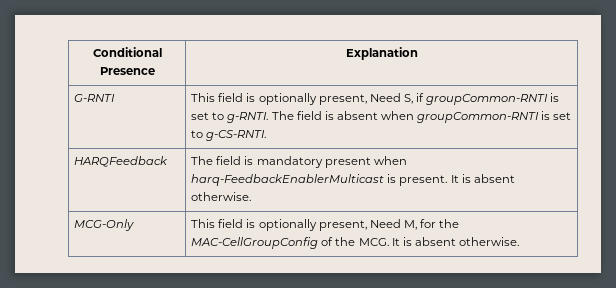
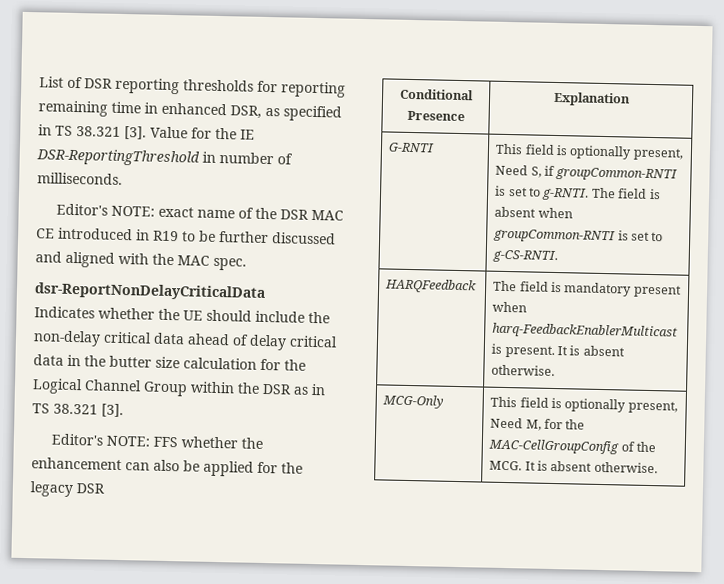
(92, 52) none -> [39,76,346,98] [38,100,342,122] [38,124,255,140] [36,148,293,167] [37,172,123,185] [55,203,344,221] [36,227,336,245] [35,251,247,271] [34,282,266,301] [34,306,330,324] [33,330,338,351] [33,354,306,371] [32,378,326,397] [32,403,124,418] [50,433,263,449] [31,457,303,477] [30,481,105,498] List of DSR reporting thresholds for reporting remaining time in enhanced DSR, as specified in TS 38.321 [3]. Value for the IE DSR-ReportingThreshold in number of milliseconds. // Editor's NOTE: exact name of the DSR MAC CE introduced in R19 to be further discussed and aligned with the MAC spec. // dsr-ReportNonDelayCriticalData // Indicates whether the UE should include the non-delay critical data ahead of delay critical data in the butter size calculation for the Logical Channel Group within the DSR as in TS 38.321 [3]. // Editor's NOTE: FFS whether the enhancement can also be applied for the legacy DSR //

